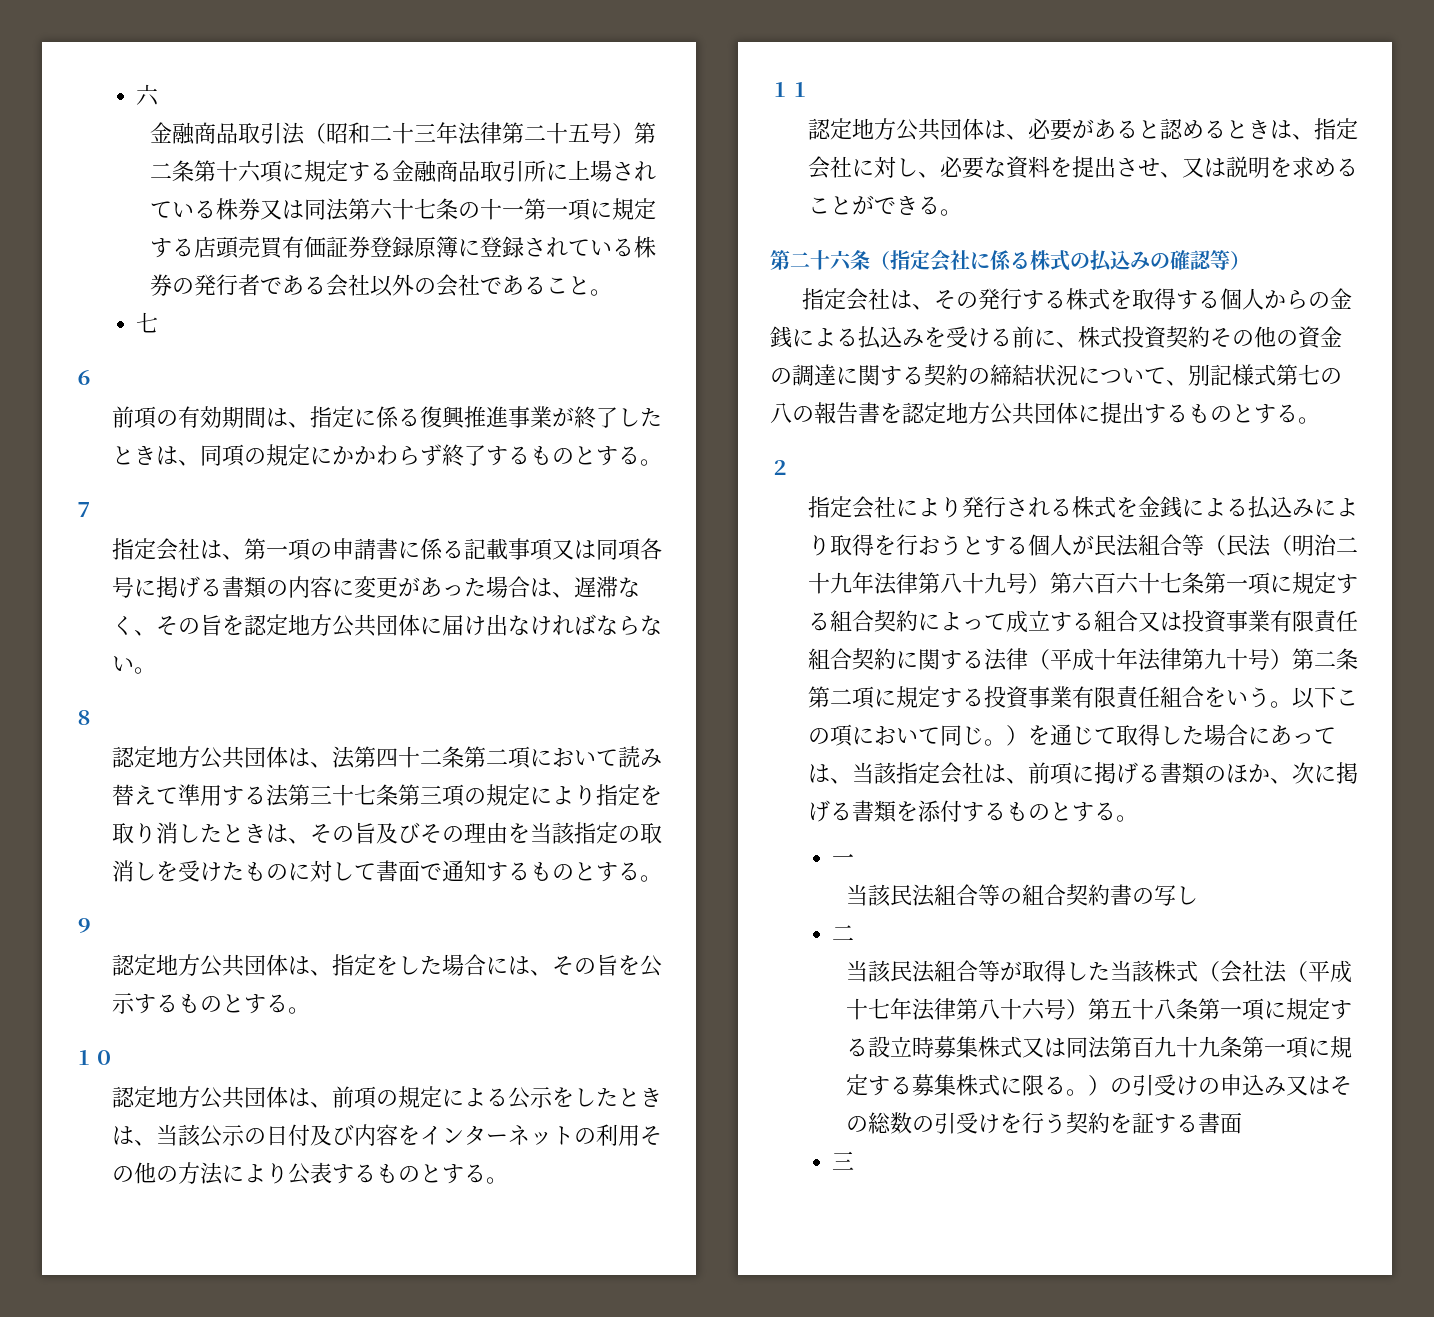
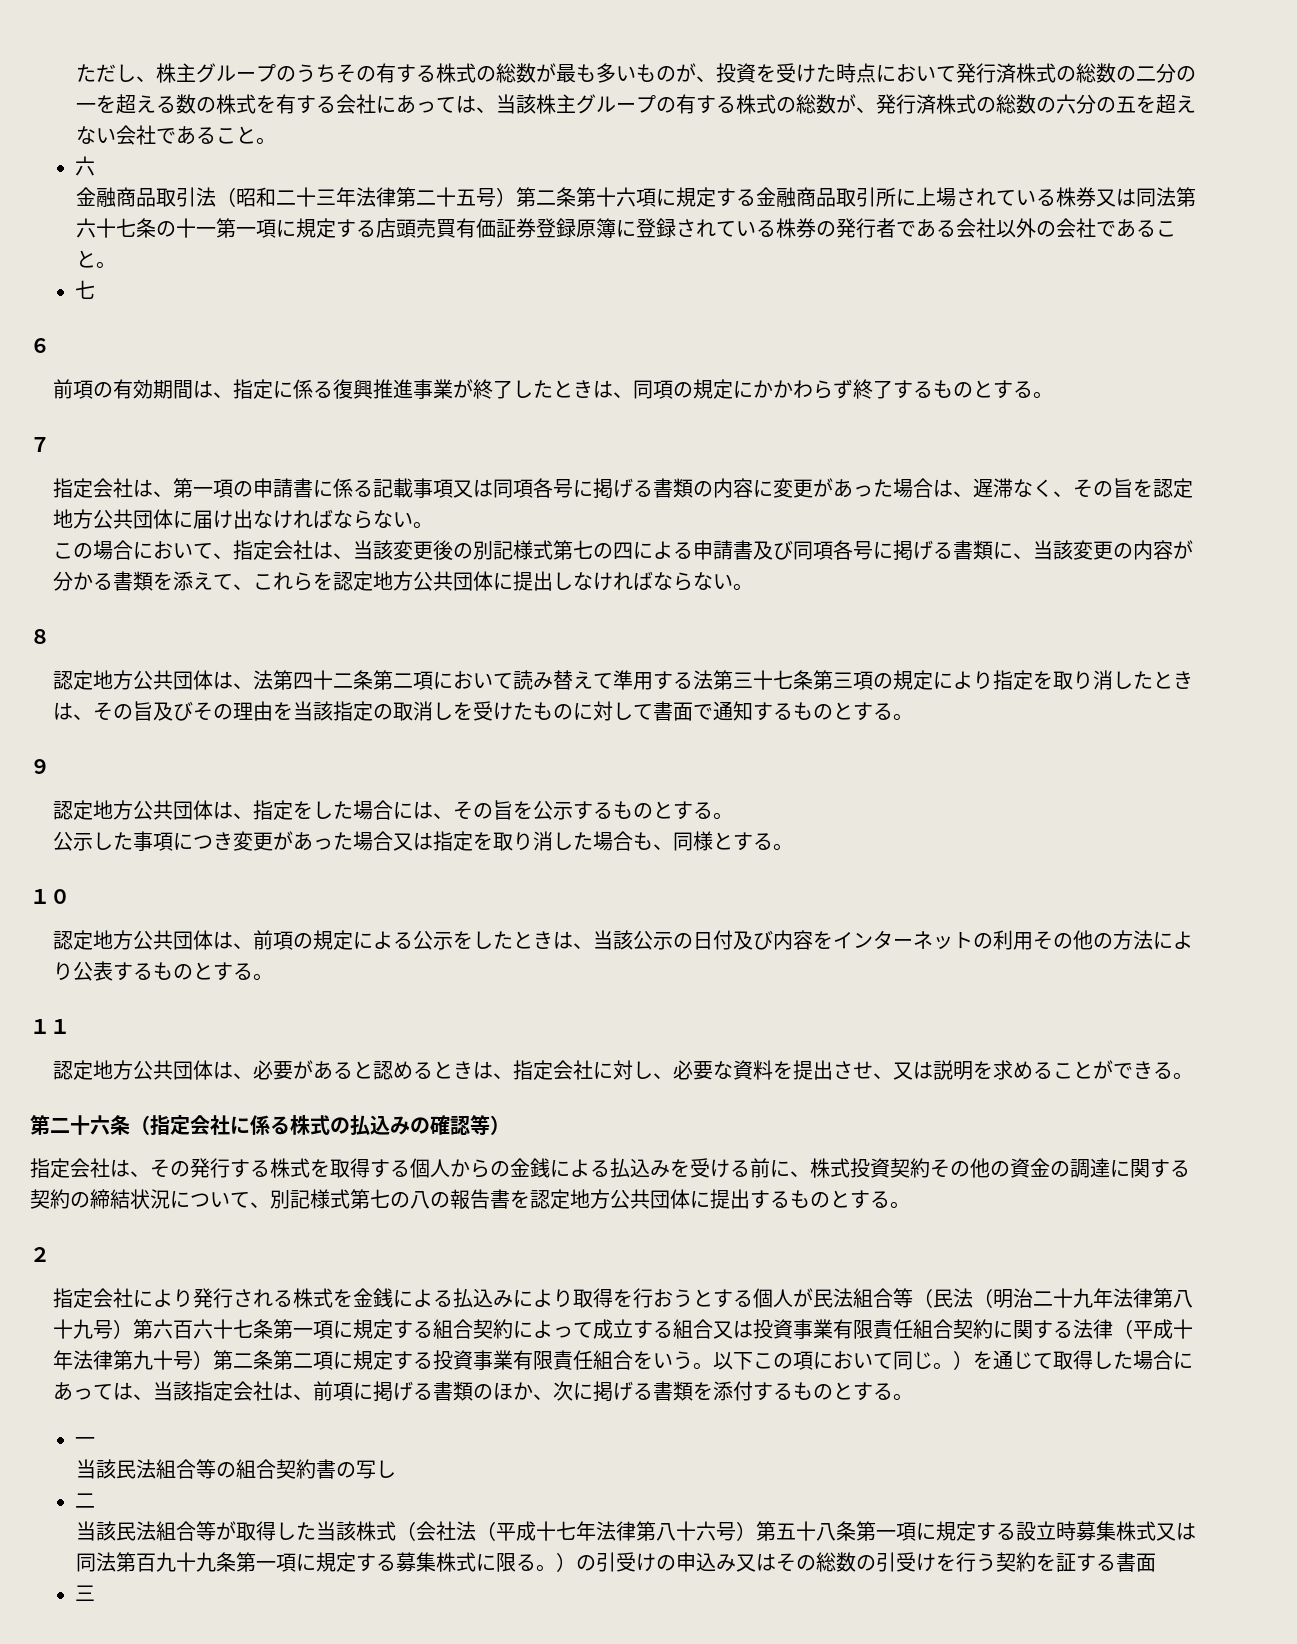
(136, 95) none -> [75,63,1196,83] [75,94,1196,114] [75,125,276,145] ただし、株主グループのうちその有する株式の総数が最も多いものが、投資を受けた時点において発行済株式の総数の二分の一を超える数の株式を有する会社にあっては、当該株主グループの有する株式の総数が、発行済株式の総数の六分の五を超えない会社であること。 //
(157, 670) none -> [52,540,1193,561] [52,571,753,591] // この場合において、指定会社は、当該変更後の別記様式第七の四による申請書及び同項各号に掲げる書類に、当該変更の内容が分かる書類を添えて、これらを認定地方公共団体に提出しなければならない。
(311, 1010) none -> [52,831,793,851] // 公示した事項につき変更があった場合又は指定を取り消した場合も、同様とする。

